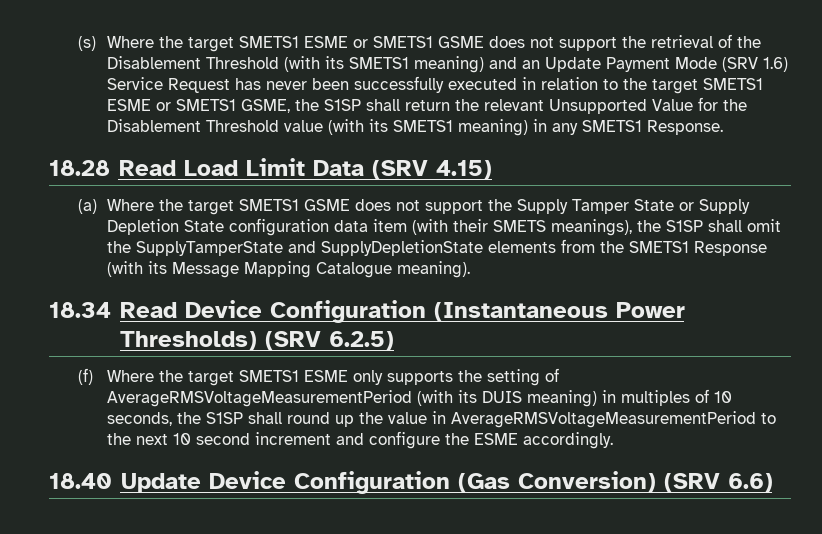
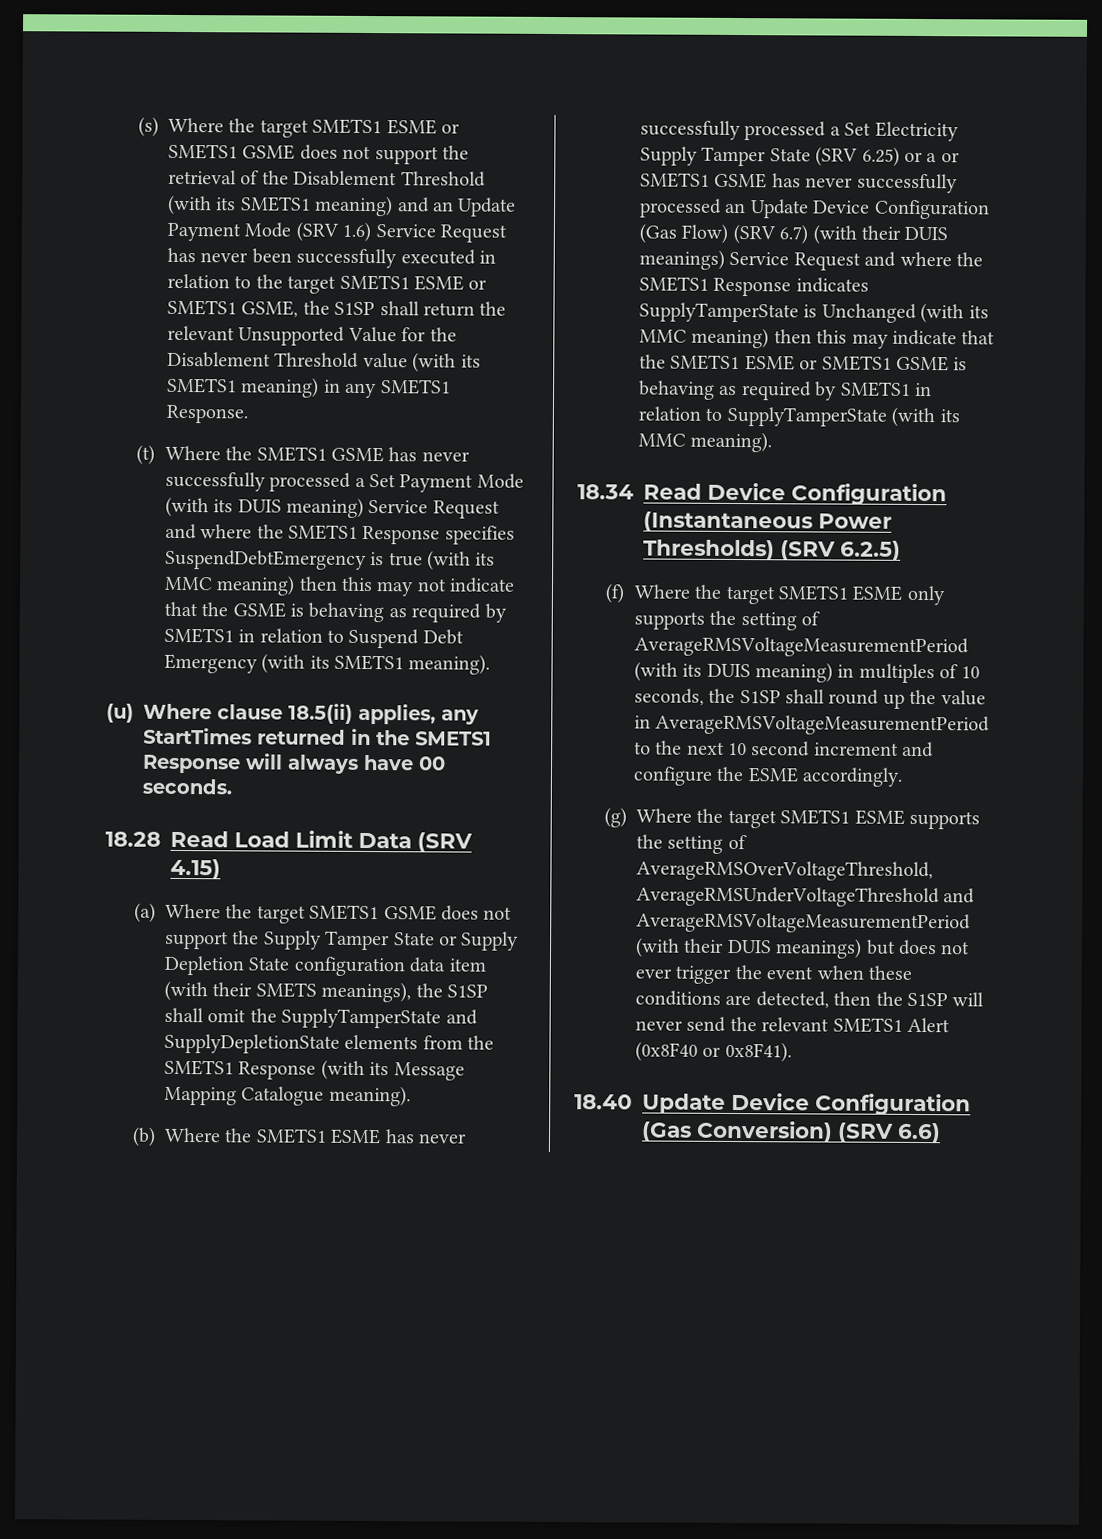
(723, 127) none -> [135,444,470,465] [164,471,524,493] [164,496,500,519] [164,523,515,545] [164,549,496,571] [163,575,516,597] [163,601,507,623] [163,627,464,649] [163,653,491,675] [106,703,479,725] [143,727,492,746] [142,753,446,774] [142,778,232,795] // (t) Where the SMETS1 GSME has never successfully processed a Set Payment Mode (with its DUIS meaning) Service Request and where the SMETS1 Response specifies SuspendDebtEmergency is true (with its MMC meaning) then this may not indicate that the GSME is behaving as required by SMETS1 in relation to Suspend Debt Emergency (with its SMETS1 meaning). // (u) Where clause 18.5(ii) applies, any StartTimes returned in the SMETS1 Response will always have 00 seconds.
(470, 269) none -> [131,1126,467,1147] [639,120,959,142] [639,146,960,167] [639,172,958,194] [638,198,990,220] [638,223,949,245] [638,249,983,271] [638,276,869,297] [638,302,989,324] [638,327,996,349] [638,354,968,372] [638,380,932,401] [637,406,960,428] [637,431,773,453] // (b) Where the SMETS1 ESME has never successfully processed a Set Electricity Supply Tamper State (SRV 6.25) or a or SMETS1 GSME has never successfully processed an Update Device Configuration (Gas Flow) (SRV 6.7) (with their DUIS meanings) Service Request and where the SMETS1 Response indicates SupplyTamperState is Unchanged (with its MMC meaning) then this may indicate that the SMETS1 ESME or SMETS1 GSME is behaving as required by SMETS1 in relation to SupplyTamperState (with its MMC meaning).
(613, 440) none -> [603,807,980,830] [635,834,747,854] [635,860,933,882] [635,886,976,908] [635,912,971,934] [634,937,971,959] [634,964,912,984] [634,990,985,1009] [634,1016,950,1033] [634,1041,792,1063] // (g) Where the target SMETS1 ESME supports the setting of AverageRMSOverVoltageThreshold, AverageRMSUnderVoltageThreshold and AverageRMSVoltageMeasurementPeriod (with their DUIS meanings) but does not ever trigger the event when these conditions are detected, then the S1SP will never send the relevant SMETS1 Alert (0x8F40 or 0x8F41).

